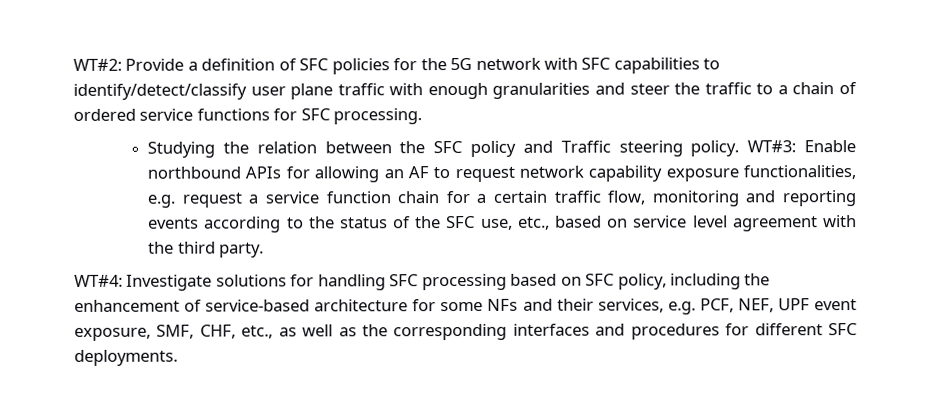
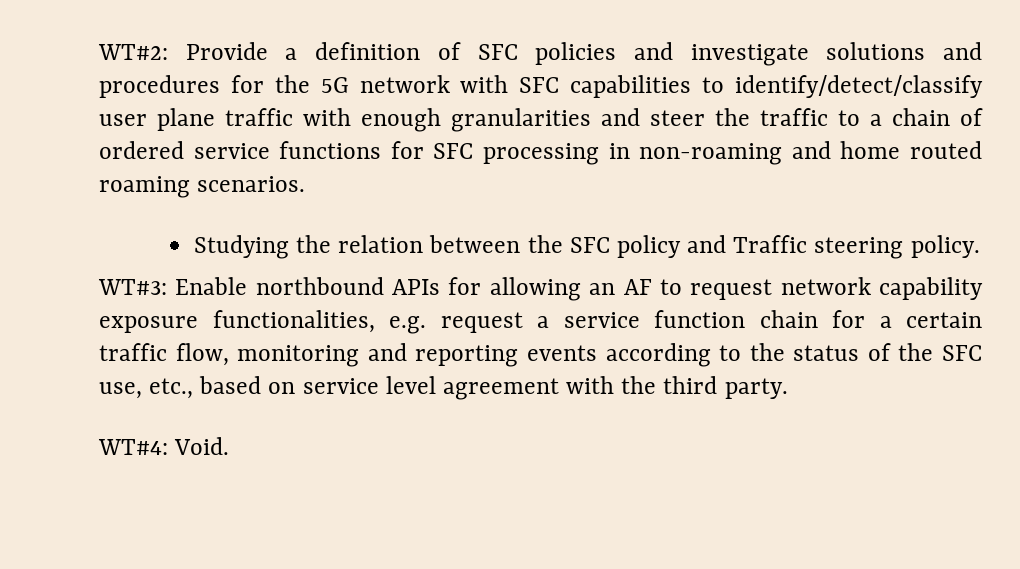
(390, 66) none -> [633,42,983,66] [99,75,220,98] and investigate solutions and procedures
[333,108,423,125] processing. -> [483,141,983,165] [99,176,306,198] processing in non-roaming and home routed roaming scenarios.
(740, 148) none -> (980, 246) //
[126,273,771,291] [74,298,857,315] [74,323,858,341] [74,349,178,366] Investigate solutions for handling SFC processing based on SFC policy, including the enhancement of service-based architecture for some NFs and their services, e.g. PCF, NEF, UPF event exposure, SMF, CHF, etc., as well as the corresponding interfaces and procedures for different SFC deployments. -> [174,437,230,455] Void.

